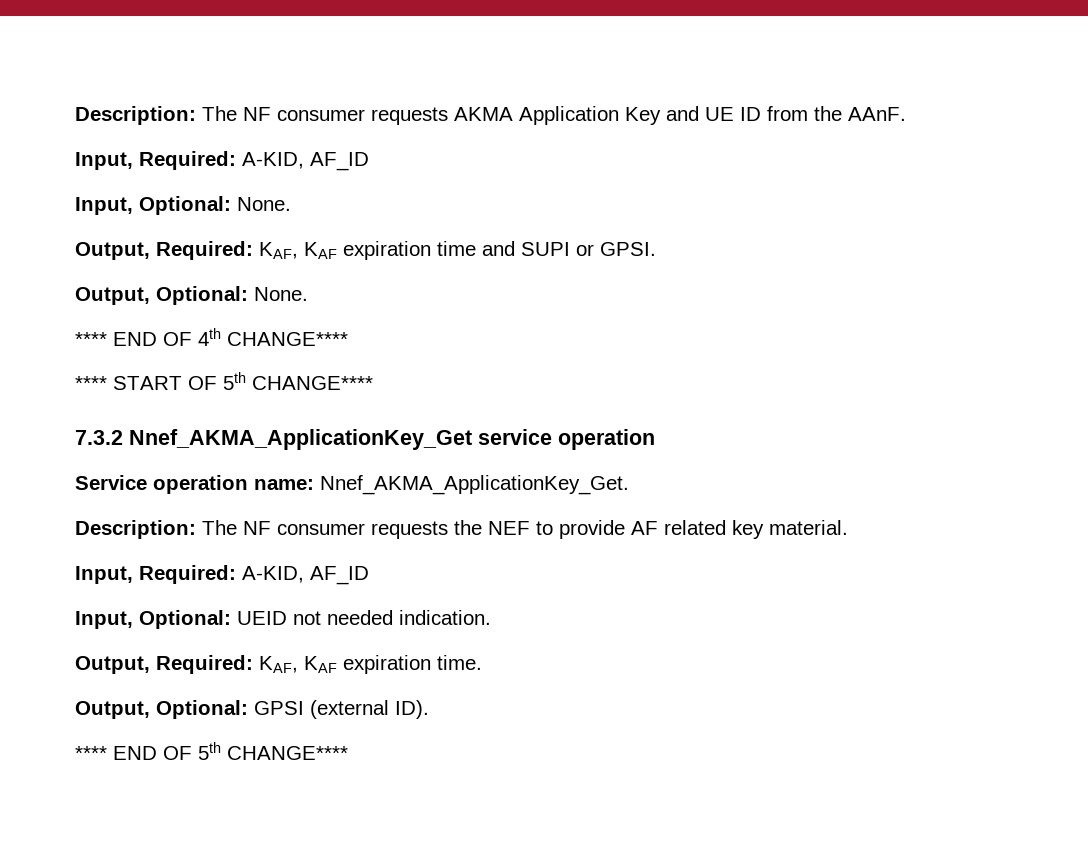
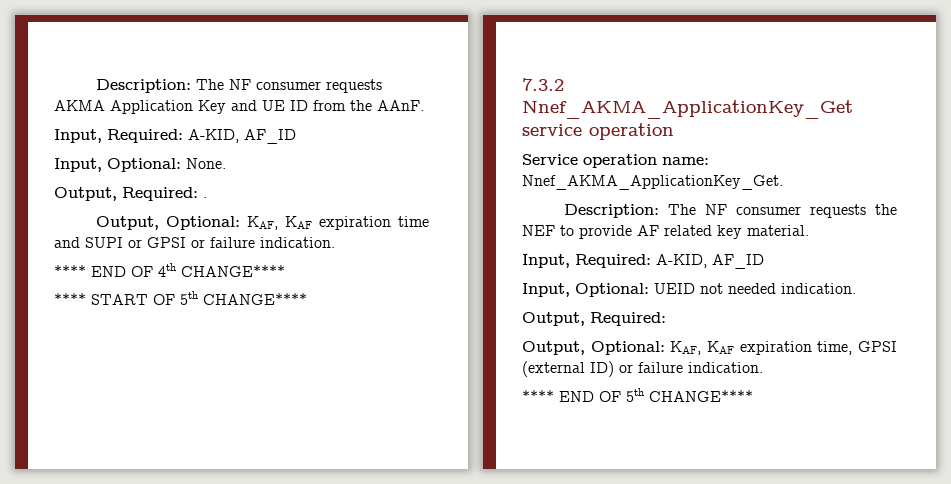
(253, 250) none -> [203,197,207,198] [95,216,240,230] . // Output, Optional:
[600,242,656,256] [75,286,308,305] GPSI. // Output, Optional: None. -> [147,237,335,248] GPSI or failure indication.
[259,655,482,674] [75,700,429,719] KAF, KAF expiration time. // Output, Optional: GPSI (external ID). -> [522,341,897,355] [522,361,763,377] // Output, Optional: KAF, KAF expiration time, GPSI (external ID) or failure indication.

